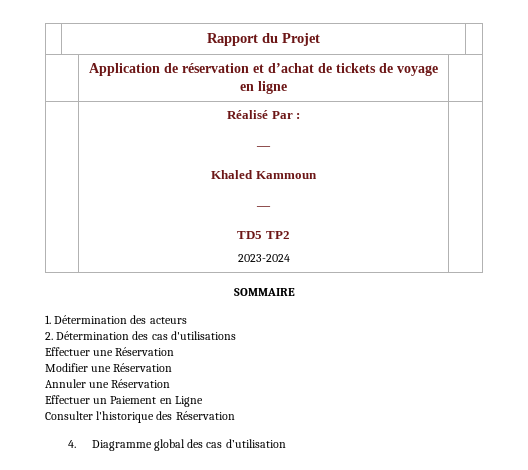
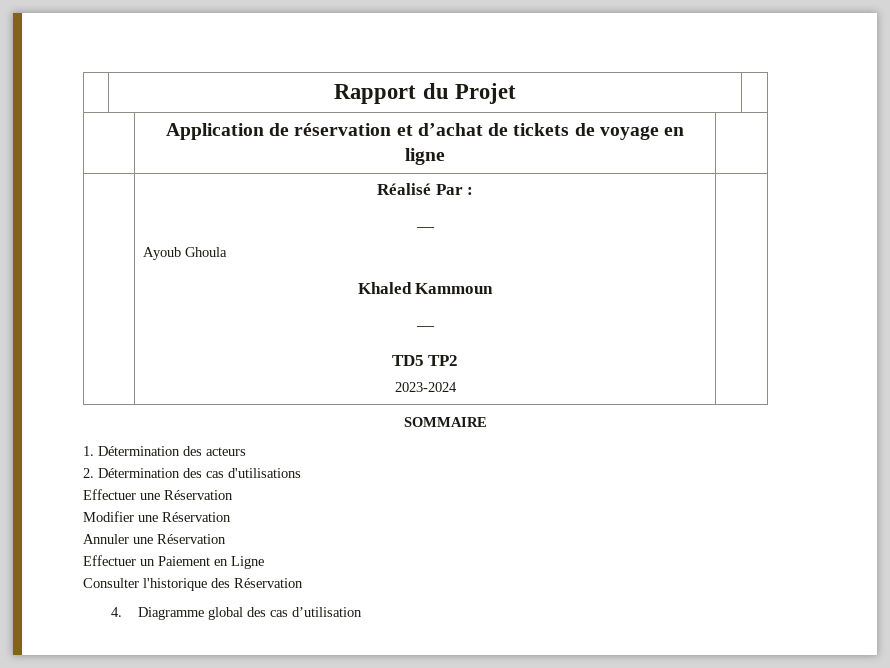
(271, 147) none -> [143,247,228,260] // Ayoub Ghoula

